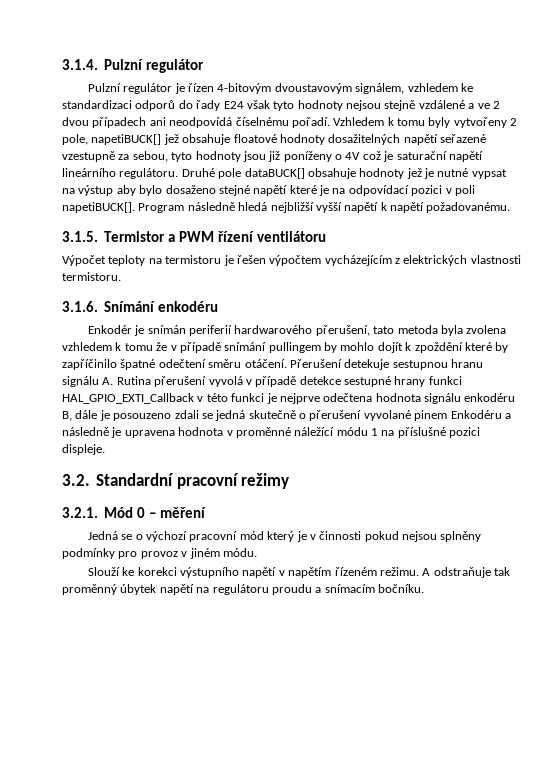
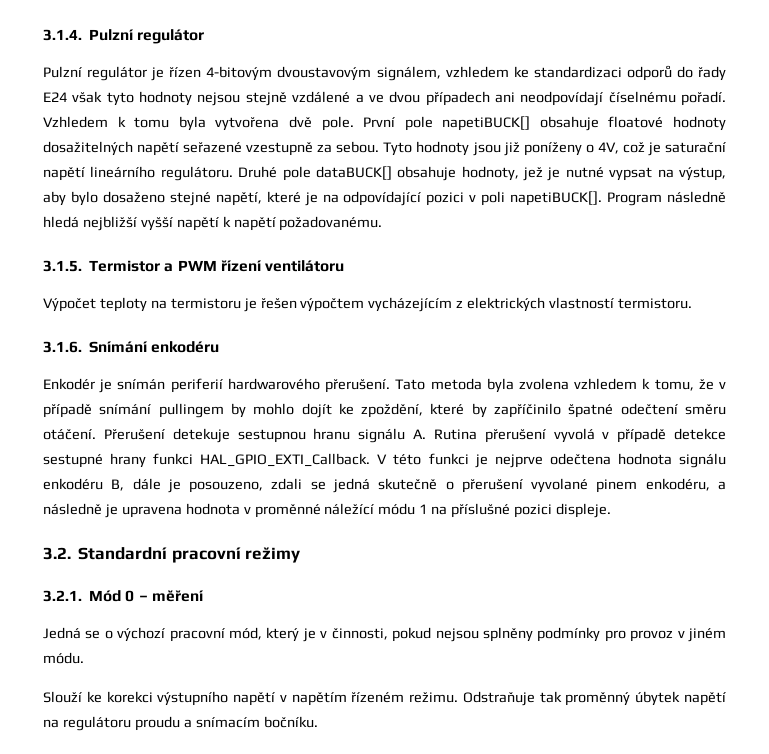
[492,101,500,109] 2 -> (384, 98) none
[169,117,233,128] neodpovídá -> [520,91,605,106] neodpovídají
[428,117,518,128] [62,134,179,145] byly vytvořeny 2 pole, napetiBUCK[] jež -> [178,116,531,131] byla vytvořena dvě pole. První pole napetiBUCK[]
[132,151,193,162] sebou, tyto -> [336,141,413,156] sebou. Tyto
[345,152,361,160] 4V -> [597,142,619,154] 4V,
[359,168,405,179] hodnoty -> [461,166,519,181] hodnoty,
[78,185,114,196] výstup -> [678,167,726,181] výstup,
[253,185,288,196] napětí -> [215,192,262,206] napětí,
[348,185,409,196] odpovídací -> [343,191,423,206] odpovídající
[470,255,521,264] vlastnosti -> [549,297,616,309] vlastností
[315,325,395,336] přerušení, tato -> [325,379,426,393] přerušení. Tato
[124,343,153,351] tomu -> [654,379,694,391] tomu,
[405,342,463,353] k zpoždění -> [338,403,424,418] ke zpoždění,
[62,393,204,404] HAL_GPIO_EXTI_Callback v -> [200,453,388,467] HAL_GPIO_EXTI_Callback. V
[113,413,172,421] posouzeno -> [189,481,264,493] posouzeno,
[450,410,502,419] Enkodéru -> [645,478,710,491] enkodéru,
[239,531,264,540] mód -> [229,627,263,640] mód,
[319,531,362,540] činnosti -> [331,628,388,640] činnosti,
[422,567,491,578] A odstraňuje -> [462,691,535,706] Odstraňuje

